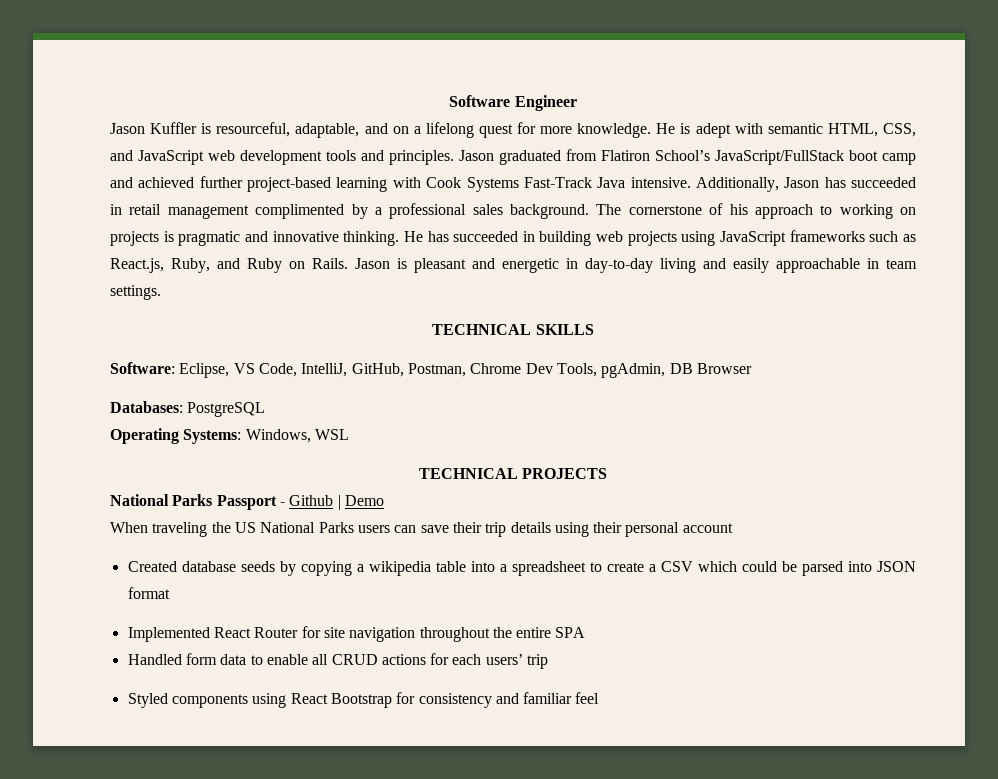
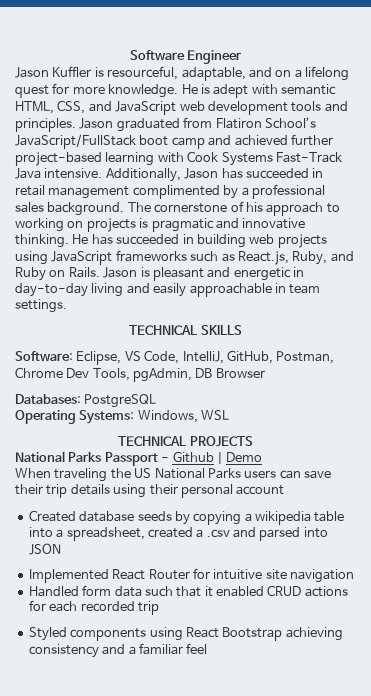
[511,561,797,576] spreadsheet to create a CSV which could be -> [66,527,256,541] spreadsheet, created a .csv and
[127,587,170,599] format -> (61, 549) none
(321, 632) none -> [213,569,263,580] intuitive
[419,627,586,642] throughout the entire SPA -> (354, 576) none
[250,654,329,665] to enable all -> [144,586,264,597] such that it enabled
[485,654,523,665] users’ -> [80,601,135,612] recorded
[396,692,416,704] for -> [285,627,343,641] achieving
(519, 698) none -> [128,646,136,655] a

